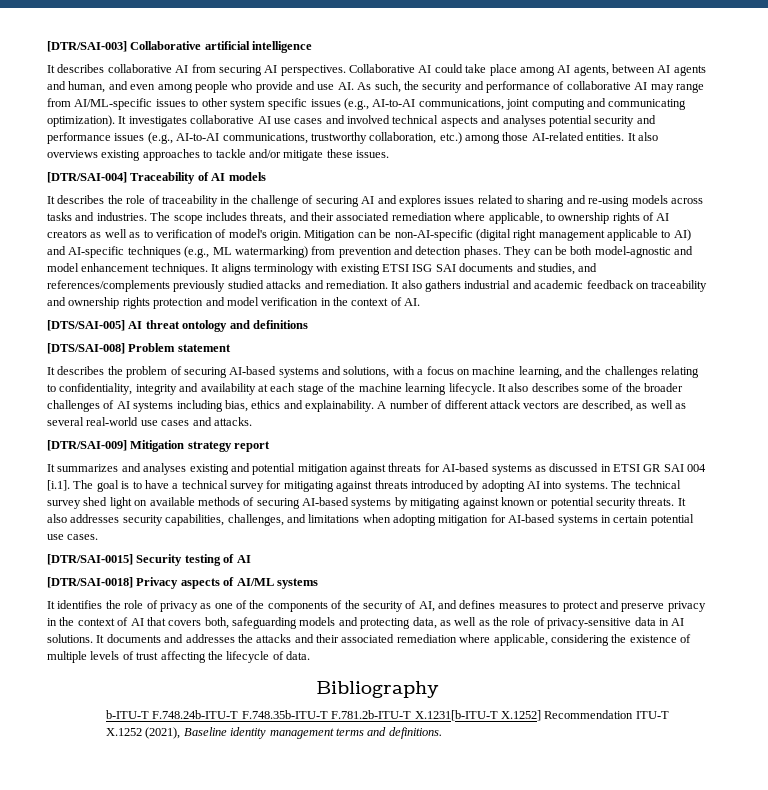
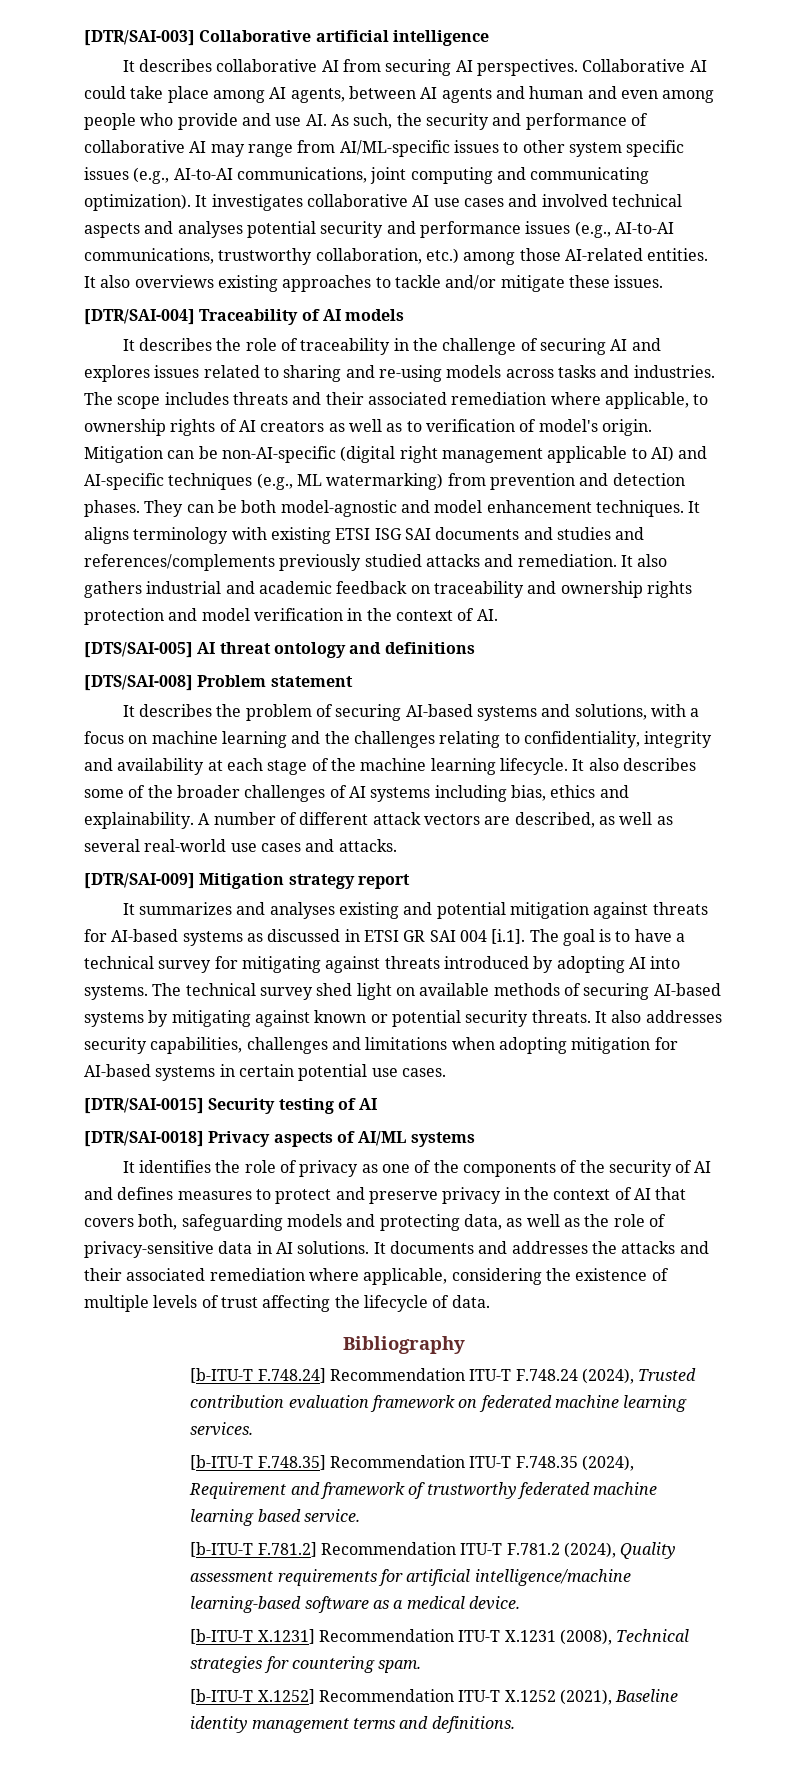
[68,81,106,93] human, -> [529,86,584,99] human
[250,212,287,224] threats, -> [232,392,288,405] threats
[537,263,575,275] studies, -> [556,527,611,540] studies
[518,366,562,378] learning, -> [221,731,287,748] learning
[227,514,284,526] challenges, -> [246,1037,328,1054] challenges
[418,601,435,612] AI, -> [694,1161,712,1173] AI
[106,710,498,721] b-ITU-T F.748.24b-ITU-T F.748.35b-ITU-T F.781.2b-ITU-T X.1231[b-ITU-T -> [190,1368,697,1384] [190,1395,688,1412] [190,1422,254,1436] [190,1455,635,1471] [189,1482,658,1499] [190,1509,361,1526] [190,1542,676,1559] [190,1569,631,1586] [190,1596,521,1613] [190,1629,690,1645] [190,1656,422,1673] [190,1689,254,1704] [b-ITU-T F.748.24] Recommendation ITU-T F.748.24 (2024), Trusted contribution evaluation framework on federated machine learning services. // [b-ITU-T F.748.35] Recommendation ITU-T F.748.35 (2024), Requirement and framework of trustworthy federated machine learning based service. // [b-ITU-T F.781.2] Recommendation ITU-T F.781.2 (2024), Quality assessment requirements for artificial intelligence/machine learning-based software as a medical device. // [b-ITU-T X.1231] Recommendation ITU-T X.1231 (2008), Technical strategies for countering spam. // [b-ITU-T

